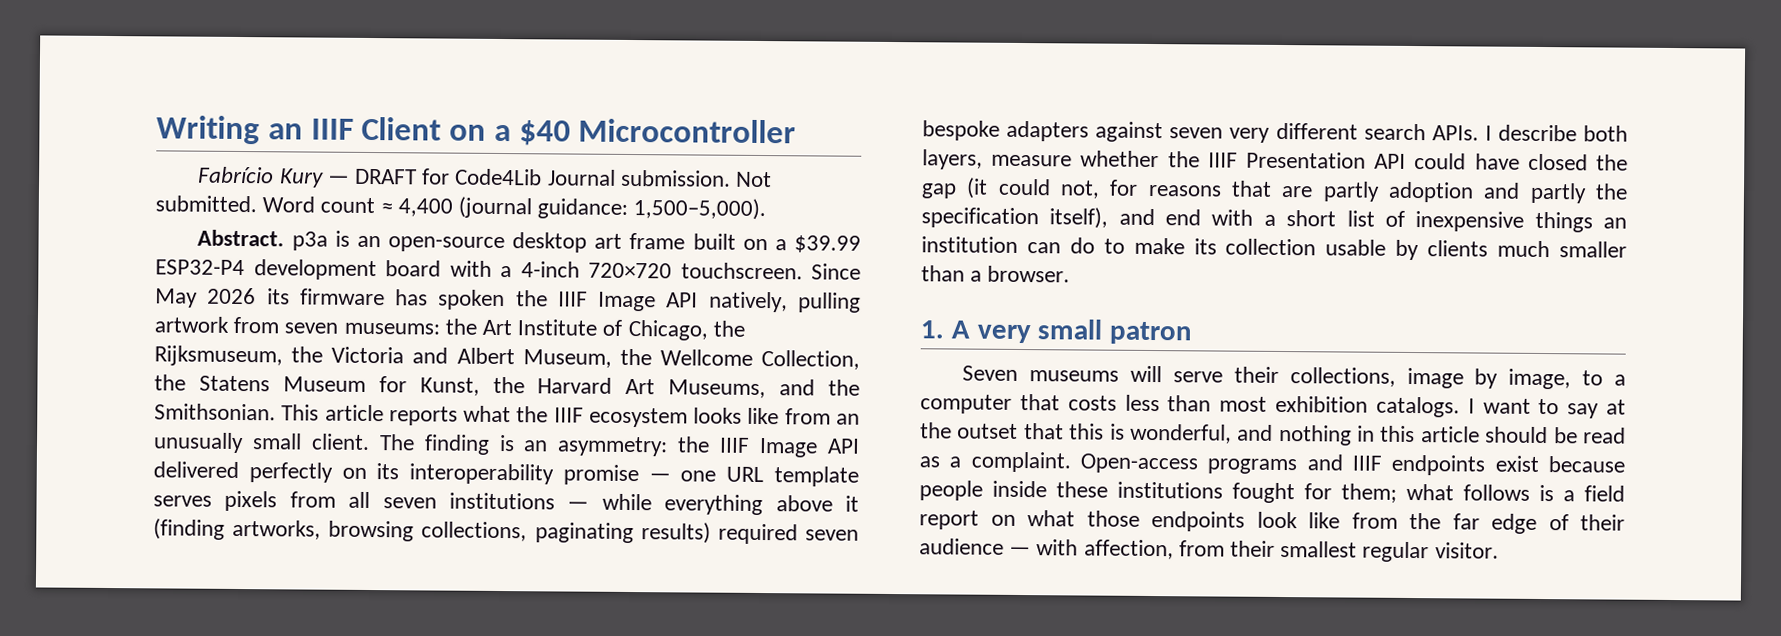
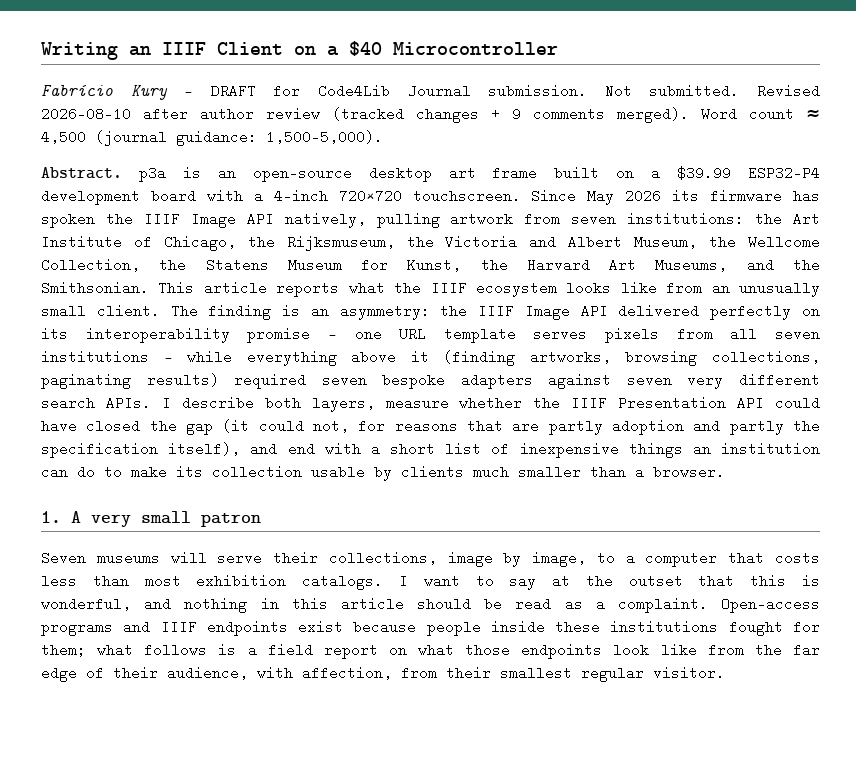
(257, 204) none -> [757,84,821,98] [41,107,689,123] Revised 2026-08-10 after author review (tracked changes + 9 comments merged).
[397,198,453,217] 4,400 -> [41,130,86,144] 4,500
[343,322,440,335] museums: -> [627,212,745,226] institutions:
[919,538,1032,556] audience — -> [167,666,248,680] audience,

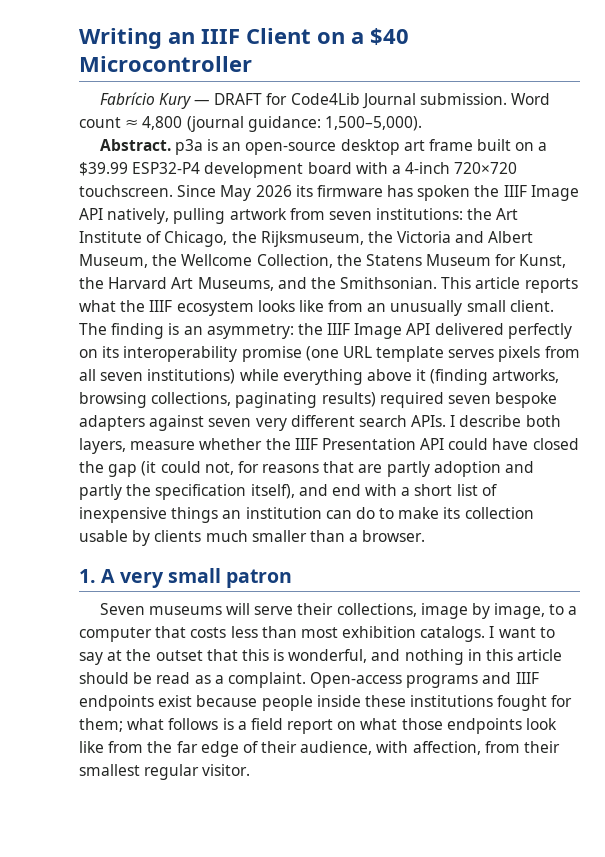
[604,84,821,98] [41,107,689,123] Not submitted. Revised 2026-08-10 after author review (tracked changes + 9 comments merged). -> (507, 99) none
[41,130,86,144] 4,500 -> [142,116,183,130] 4,800
[327,327,382,341] — one -> [305,346,339,361] (one
[41,351,173,362] institutions — -> [147,369,236,384] institutions)

